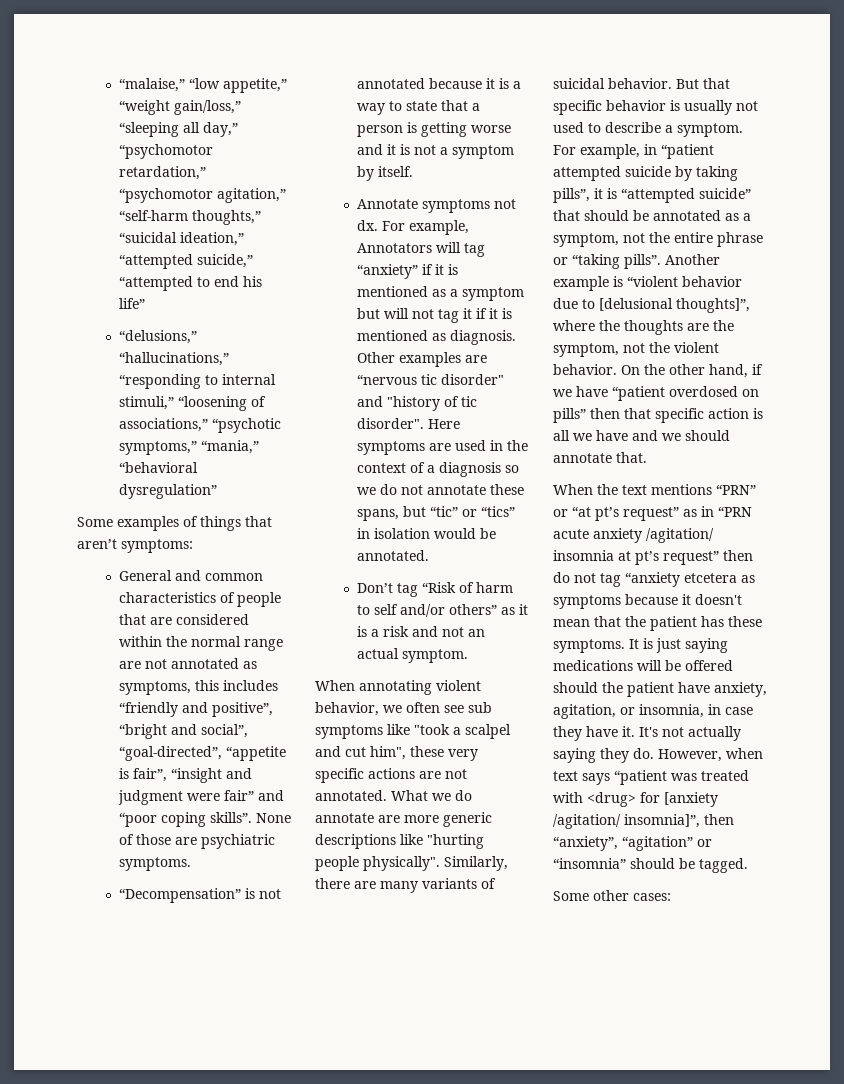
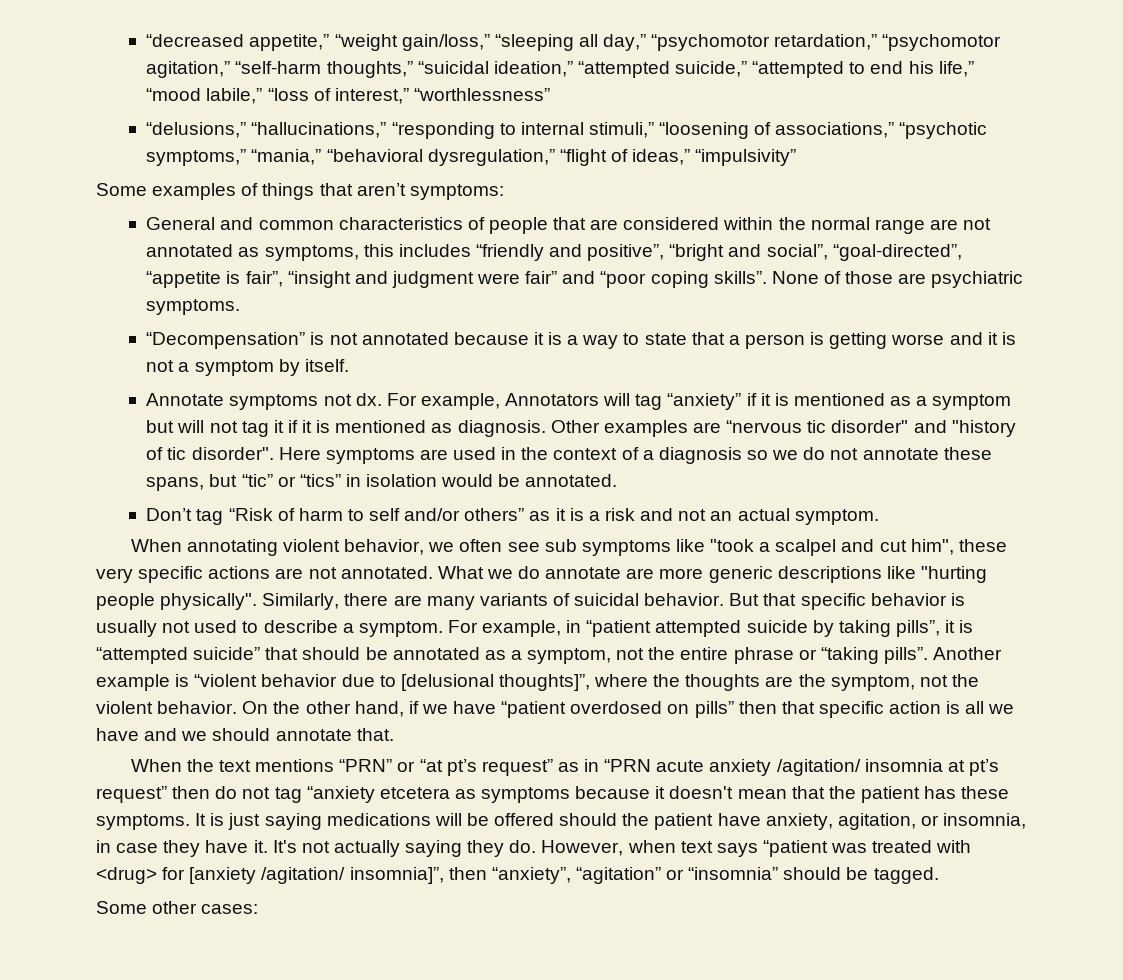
[118,78,220,92] “malaise,” “low -> [146,34,245,47] “decreased
[118,298,145,309] life” -> [938,61,974,77] [146,88,550,104] life,” “mood labile,” “loss of interest,” “worthlessness”
[118,484,217,499] dysregulation” -> [427,149,797,166] dysregulation,” “flight of ideas,” “impulsivity”

